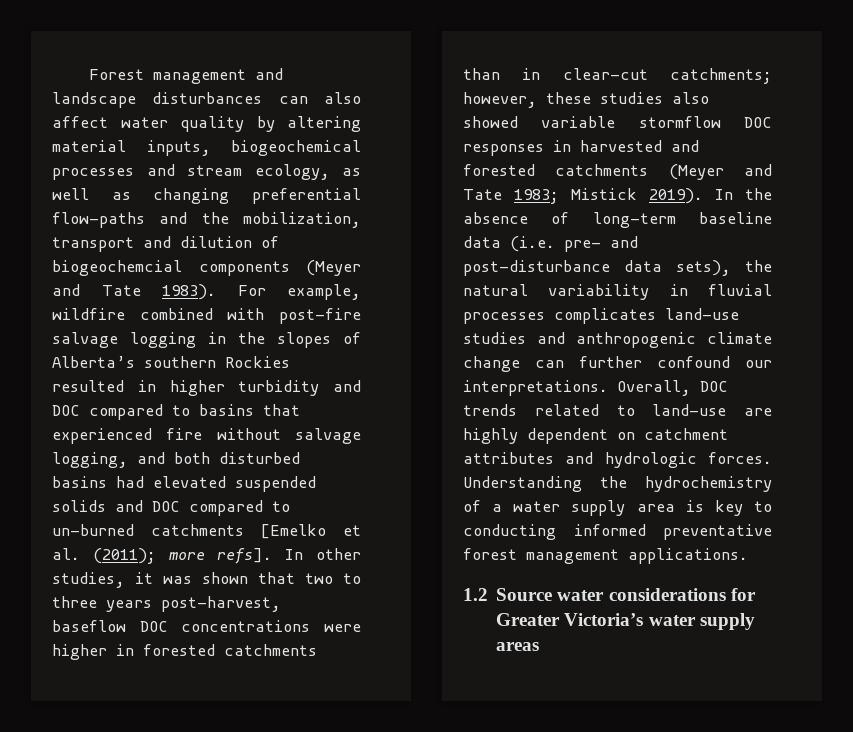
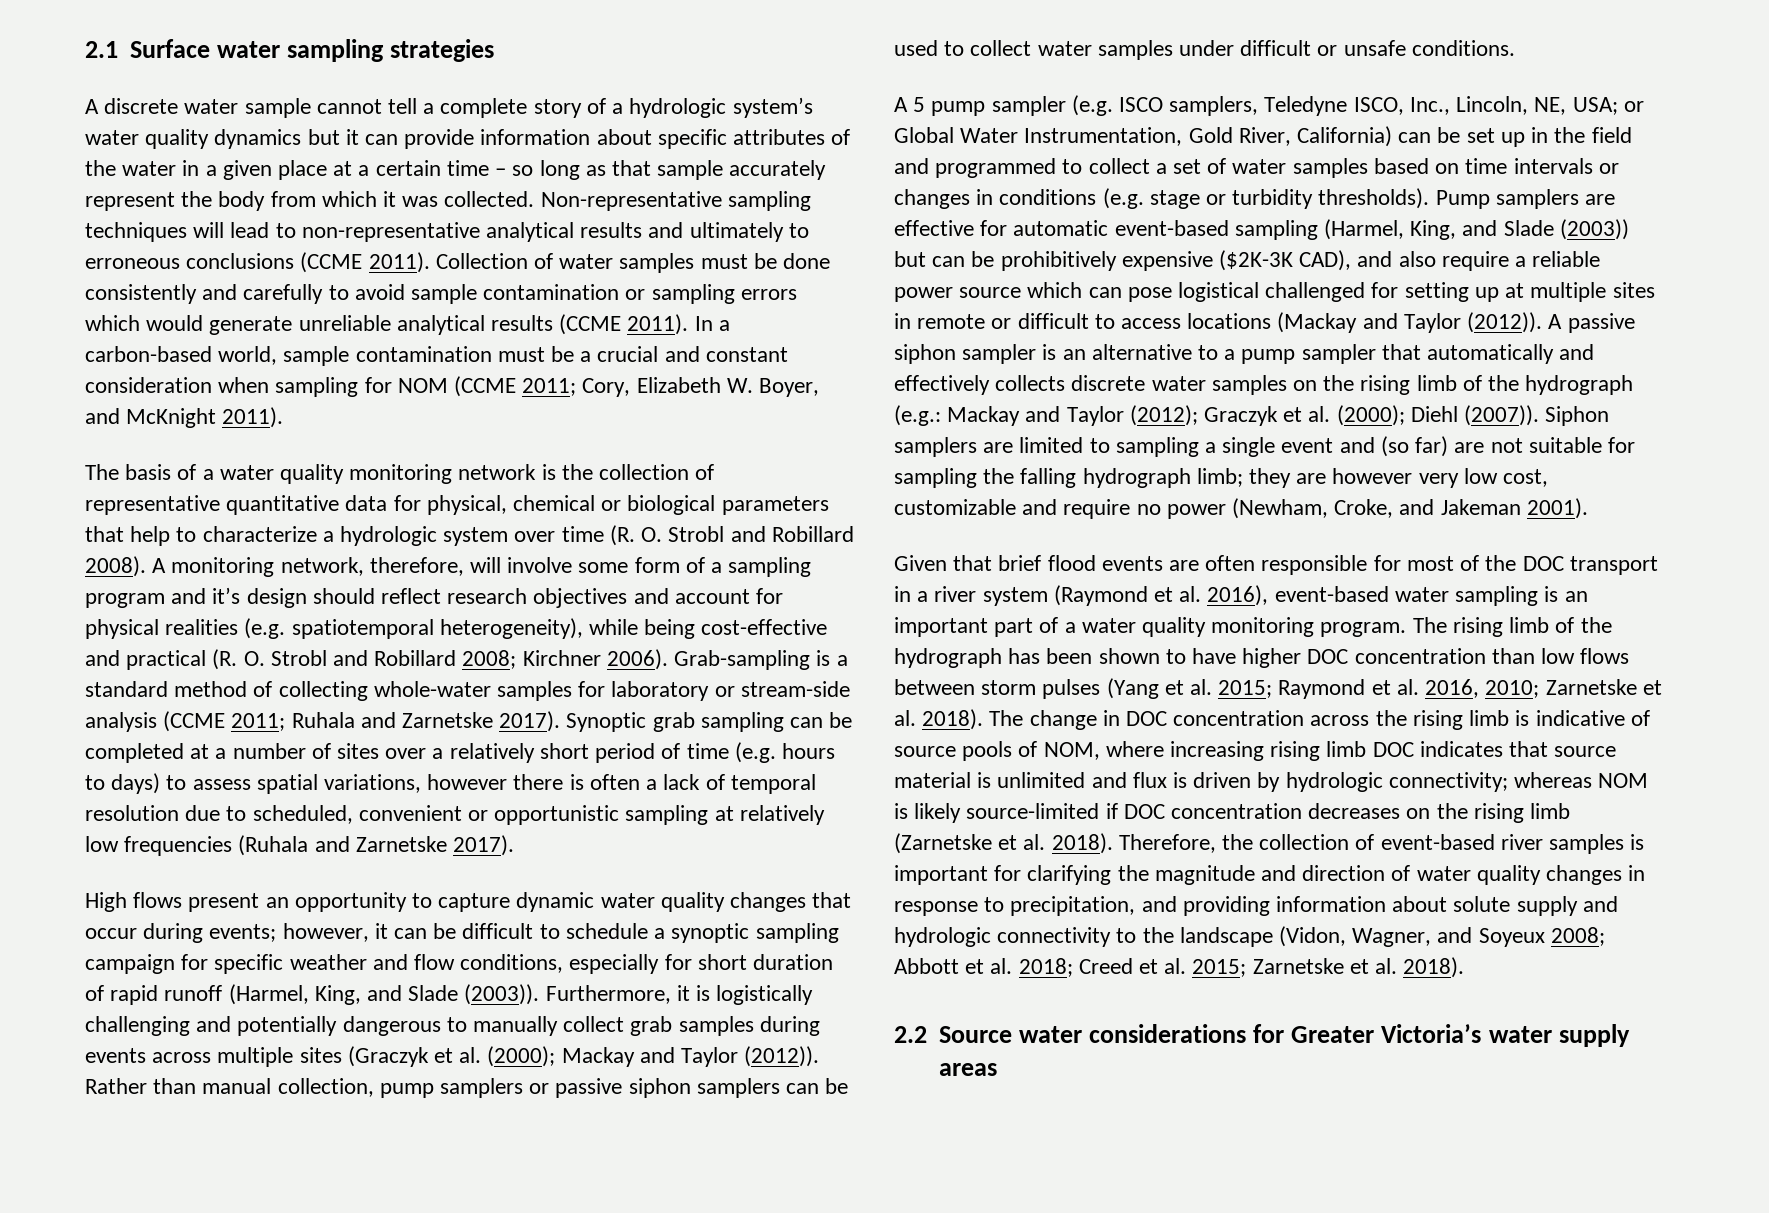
[88,68,283,84] [52,92,361,108] [52,116,361,132] [52,140,361,156] [52,164,361,180] [52,188,361,204] [52,212,361,228] [52,236,279,252] [52,260,361,276] [52,284,361,300] [52,308,361,324] [52,332,361,348] [52,356,290,368] [52,380,361,396] [52,404,300,420] [52,428,361,444] [52,452,300,468] [52,476,316,492] [52,500,290,516] [52,524,362,539] [52,548,361,564] [52,572,361,588] [52,596,281,612] [52,620,362,632] [52,644,317,660] [463,68,772,84] [463,92,709,108] [463,116,772,128] [463,140,699,156] [463,164,772,180] [463,188,772,204] [463,212,772,228] [463,236,638,252] [463,260,772,276] [463,284,772,300] [463,308,739,324] [463,332,772,348] [463,356,772,372] [463,380,728,396] [463,404,772,416] [463,428,728,444] [463,452,772,468] [463,476,772,492] [463,500,772,516] [463,524,772,540] [463,548,748,564] [463,588,488,601] Forest management and landscape disturbances can also affect water quality by altering material inputs, biogeochemical processes and stream ecology, as well as changing preferential flow-paths and the mobilization, transport and dilution of biogeochemcial components (Meyer and Tate 1983). For example, wildfire combined with post-fire salvage logging in the slopes of Alberta’s southern Rockies resulted in higher turbidity and DOC compared to basins that experienced fire without salvage logging, and both disturbed basins had elevated suspended solids and DOC compared to un-burned catchments [Emelko et al. (2011); more refs]. In other studies, it was shown that two to three years post-harvest, baseflow DOC concentrations were higher in forested catchments than in clear-cut catchments; however, these studies also showed variable stormflow DOC responses in harvested and forested catchments (Meyer and Tate 1983; Mistick 2019). In the absence of long-term baseline data (i.e. pre- and post-disturbance data sets), the natural variability in fluvial processes complicates land-use studies and anthropogenic climate change can further confound our interpretations. Overall, DOC trends related to land-use are highly dependent on catchment attributes and hydrologic forces. Understanding the hydrochemistry of a water supply area is key to conducting informed preventative forest management applications. // 1.2 -> [85,39,495,62] [85,97,813,118] [85,129,851,149] [85,160,827,180] [85,191,811,211] [85,222,809,242] [85,252,831,273] [85,284,797,304] [85,314,730,335] [85,346,788,366] [85,376,820,397] [85,407,284,428] [85,464,715,484] [85,495,829,515] [85,525,854,546] [85,556,812,577] [85,587,784,608] [85,618,828,639] [85,649,848,670] [85,681,850,701] [85,711,853,732] [85,742,835,763] [85,773,816,794] [85,805,825,825] [85,835,515,856] [85,892,852,912] [85,923,839,943] [85,954,834,974] [85,984,814,1005] [85,1016,820,1036] [85,1046,820,1067] [85,1078,849,1098] [894,40,1515,60] [894,95,1644,116] [894,126,1632,147] [894,158,1619,178] [894,188,1616,209] [894,219,1629,240] [894,250,1601,271] [894,282,1655,302] [894,312,1635,333] [894,344,1595,364] [894,375,1634,395] [894,405,1610,426] [894,436,1635,457] [894,468,1549,488] [894,498,1588,519] [894,555,1658,575] [894,585,1588,606] [894,617,1612,637] [894,648,1630,668] [894,678,1662,699] [894,709,1650,730] [894,741,1617,761] [894,772,1649,792] [894,803,1571,823] [894,833,1645,854] [894,865,1646,885] [894,896,1618,916] [894,926,1605,947] [894,957,1465,978] [894,1026,927,1043] 2.1 Surface water sampling strategies // A discrete water sample cannot tell a complete story of a hydrologic system’s water quality dynamics but it can provide information about specific attributes of the water in a given place at a certain time – so long as that sample accurately represent the body from which it was collected. Non-representative sampling techniques will lead to non-representative analytical results and ultimately to erroneous conclusions (CCME 2011). Collection of water samples must be done consistently and carefully to avoid sample contamination or sampling errors which would generate unreliable analytical results (CCME 2011). In a carbon-based world, sample contamination must be a crucial and constant consideration when sampling for NOM (CCME 2011; Cory, Elizabeth W. Boyer, and McKnight 2011). // The basis of a water quality monitoring network is the collection of representative quantitative data for physical, chemical or biological parameters that help to characterize a hydrologic system over time (R. O. Strobl and Robillard 2008). A monitoring network, therefore, will involve some form of a sampling program and it’s design should reflect research objectives and account for physical realities (e.g. spatiotemporal heterogeneity), while being cost-effective and practical (R. O. Strobl and Robillard 2008; Kirchner 2006). Grab-sampling is a standard method of collecting whole-water samples for laboratory or stream-side analysis (CCME 2011; Ruhala and Zarnetske 2017). Synoptic grab sampling can be completed at a number of sites over a relatively short period of time (e.g. hours to days) to assess spatial variations, however there is often a lack of temporal resolution due to scheduled, convenient or opportunistic sampling at relatively low frequencies (Ruhala and Zarnetske 2017). // High flows present an opportunity to capture dynamic water quality changes that occur during events; however, it can be difficult to schedule a synoptic sampling campaign for specific weather and flow conditions, especially for short duration of rapid runoff (Harmel, King, and Slade (2003)). Furthermore, it is logistically challenging and potentially dangerous to manually collect grab samples during events across multiple sites (Graczyk et al. (2000); Mackay and Taylor (2012)). Rather than manual collection, pump samplers or passive siphon samplers can be used to collect water samples under difficult or unsafe conditions. // A 5 pump sampler (e.g. ISCO samplers, Teledyne ISCO, Inc., Lincoln, NE, USA; or Global Water Instrumentation, Gold River, California) can be set up in the field and programmed to collect a set of water samples based on time intervals or changes in conditions (e.g. stage or turbidity thresholds). Pump samplers are effective for automatic event-based sampling (Harmel, King, and Slade (2003)) but can be prohibitively expensive ($2K-3K CAD), and also require a reliable power source which can pose logistical challenged for setting up at multiple sites in remote or difficult to access locations (Mackay and Taylor (2012)). A passive siphon sampler is an alternative to a pump sampler that automatically and effectively collects discrete water samples on the rising limb of the hydrograph (e.g.: Mackay and Taylor (2012); Graczyk et al. (2000); Diehl (2007)). Siphon samplers are limited to sampling a single event and (so far) are not suitable for sampling the falling hydrograph limb; they are however very low cost, customizable and require no power (Newham, Croke, and Jakeman 2001). // Given that brief flood events are often responsible for most of the DOC transport in a river system (Raymond et al. 2016), event-based water sampling is an important part of a water quality monitoring program. The rising limb of the hydrograph has been shown to have higher DOC concentration than low flows between storm pulses (Yang et al. 2015; Raymond et al. 2016, 2010; Zarnetske et al. 2018). The change in DOC concentration across the rising limb is indicative of source pools of NOM, where increasing rising limb DOC indicates that source material is unlimited and flux is driven by hydrologic connectivity; whereas NOM is likely source-limited if DOC concentration decreases on the rising limb (Zarnetske et al. 2018). Therefore, the collection of event-based river samples is important for clarifying the magnitude and direction of water quality changes in response to precipitation, and providing information about solute supply and hydrologic connectivity to the landscape (Vidon, Wagner, and Soyeux 2008; Abbott et al. 2018; Creed et al. 2015; Zarnetske et al. 2018). // 2.2

